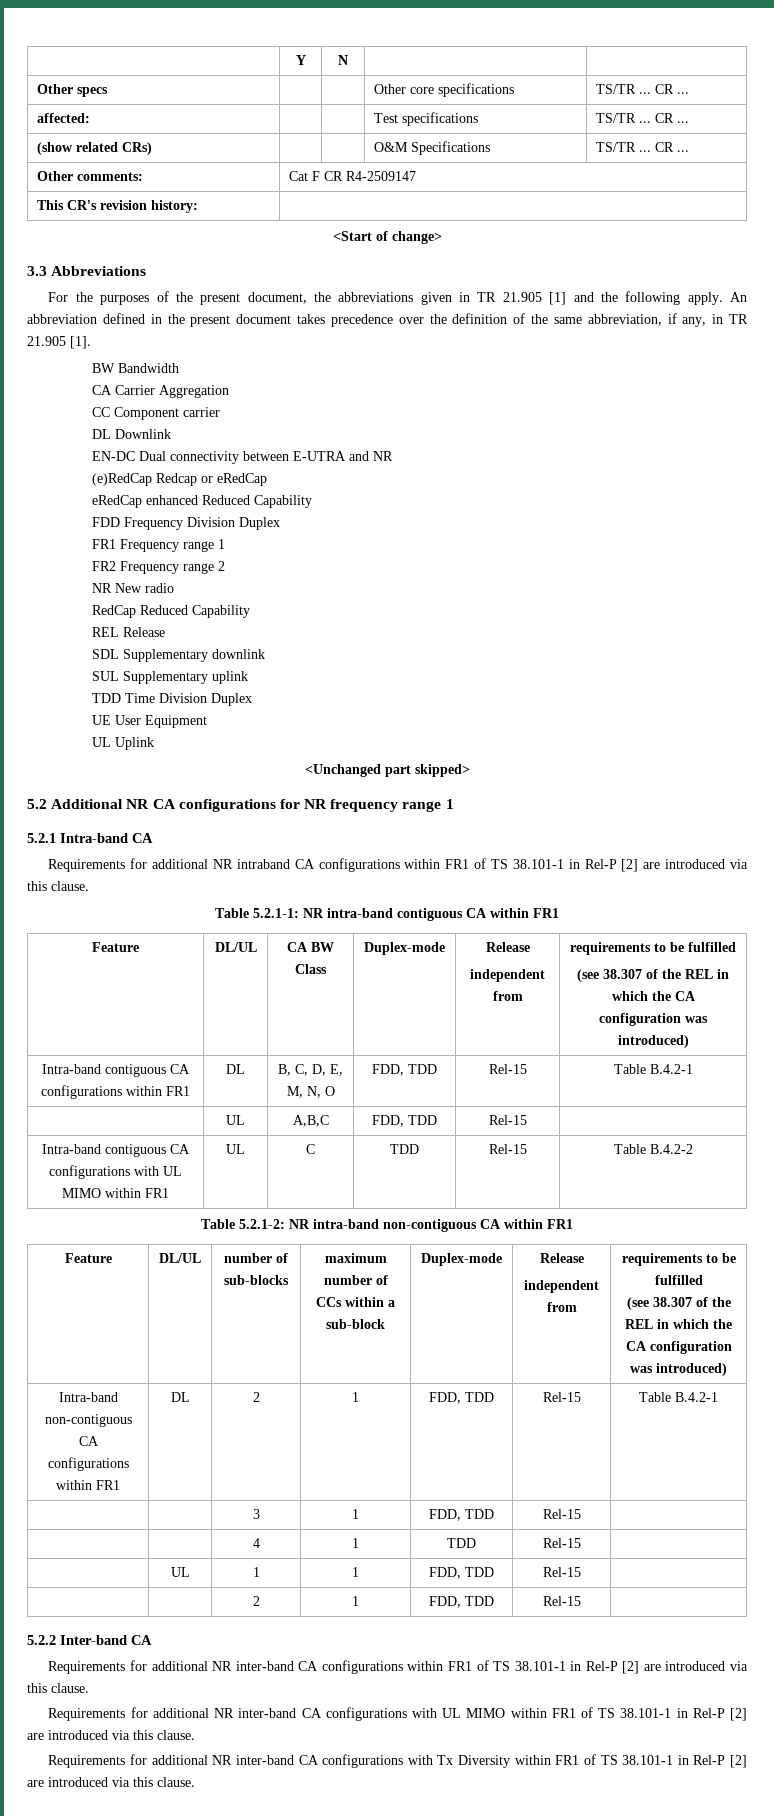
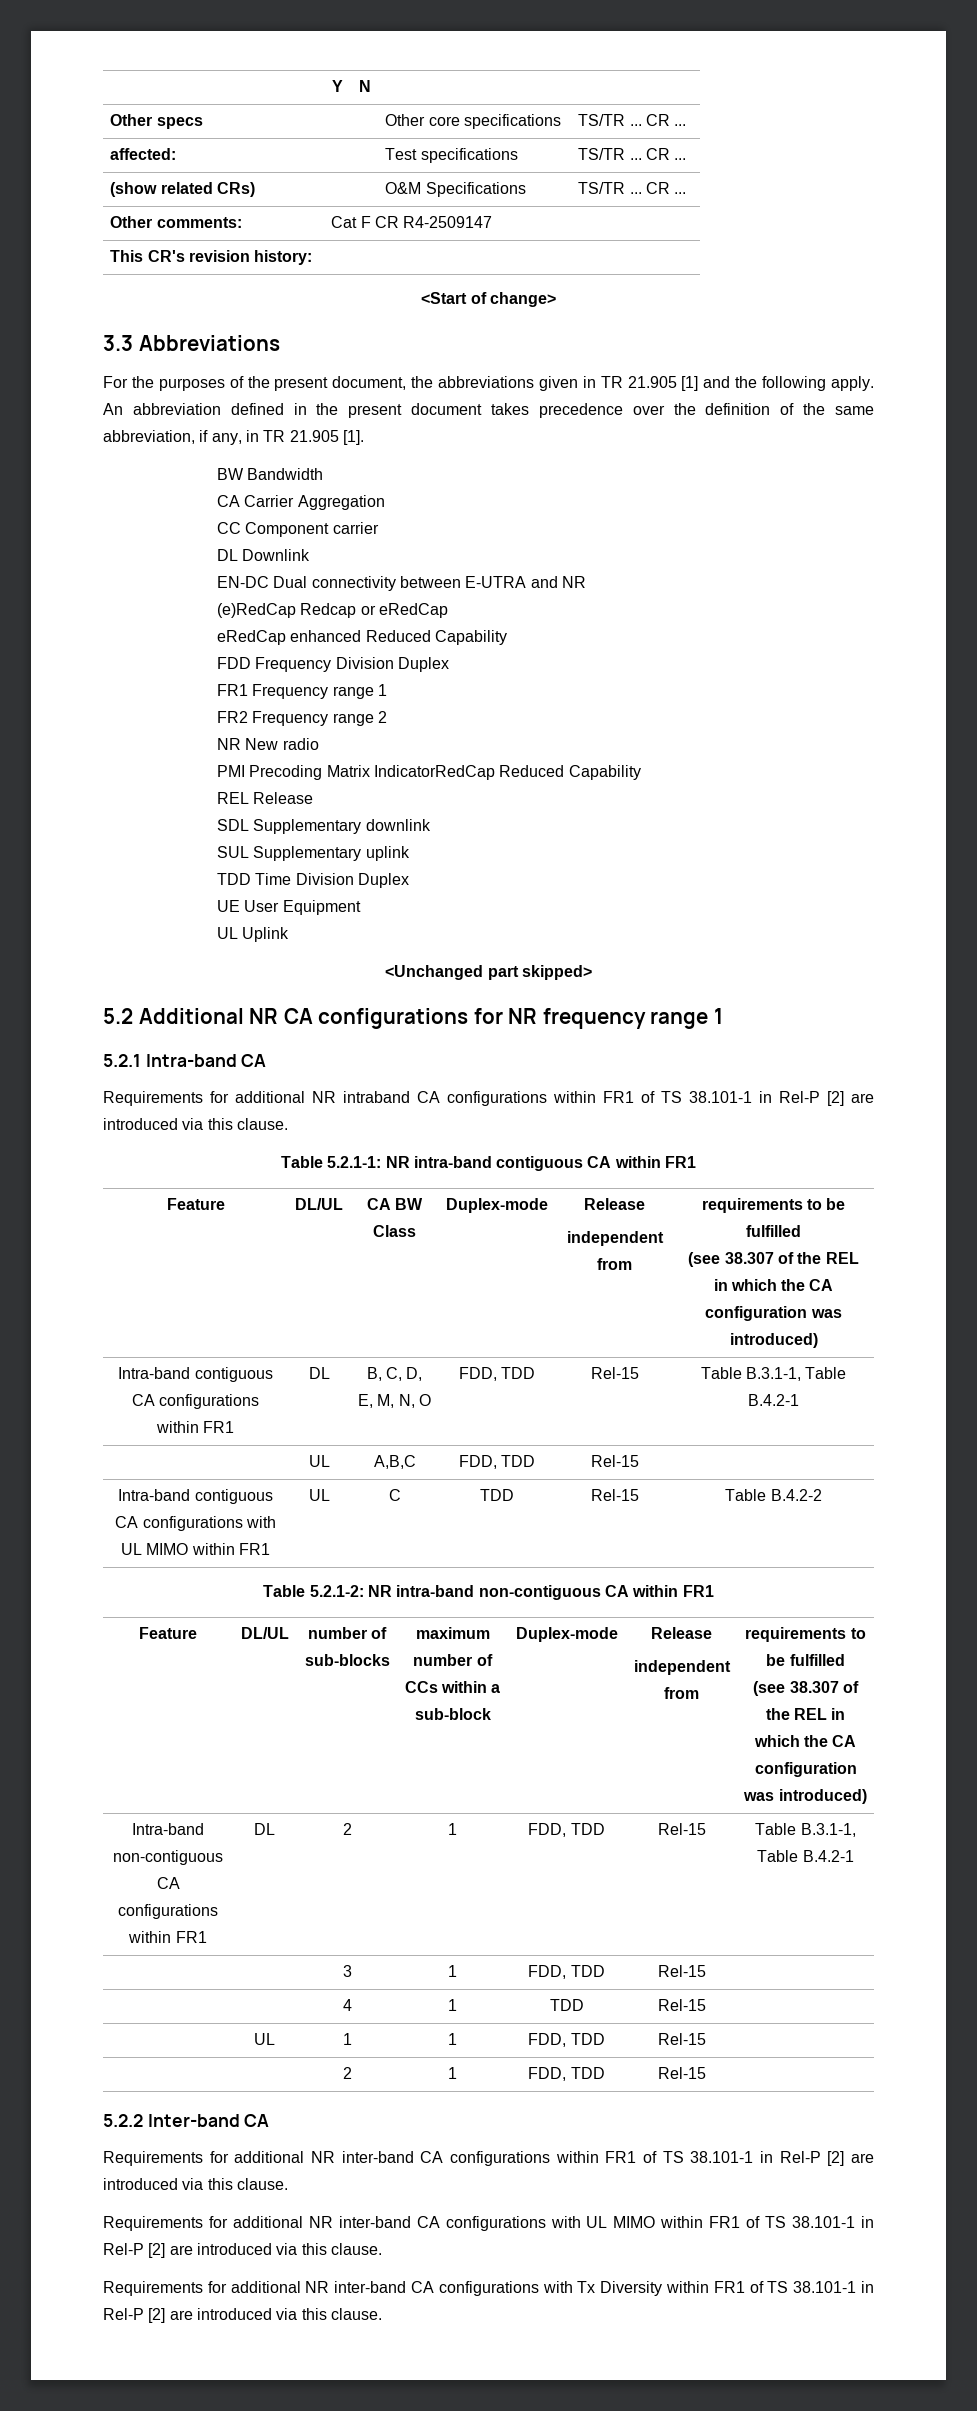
[92,605,137,618] RedCap -> [217,765,496,780] PMI Precoding Matrix IndicatorRedCap
(646, 1069) none -> [746,1367,847,1381] B.3.1-1, Table
(671, 1397) none -> [800,1823,856,1837] [757,1850,799,1862] B.3.1-1, Table

